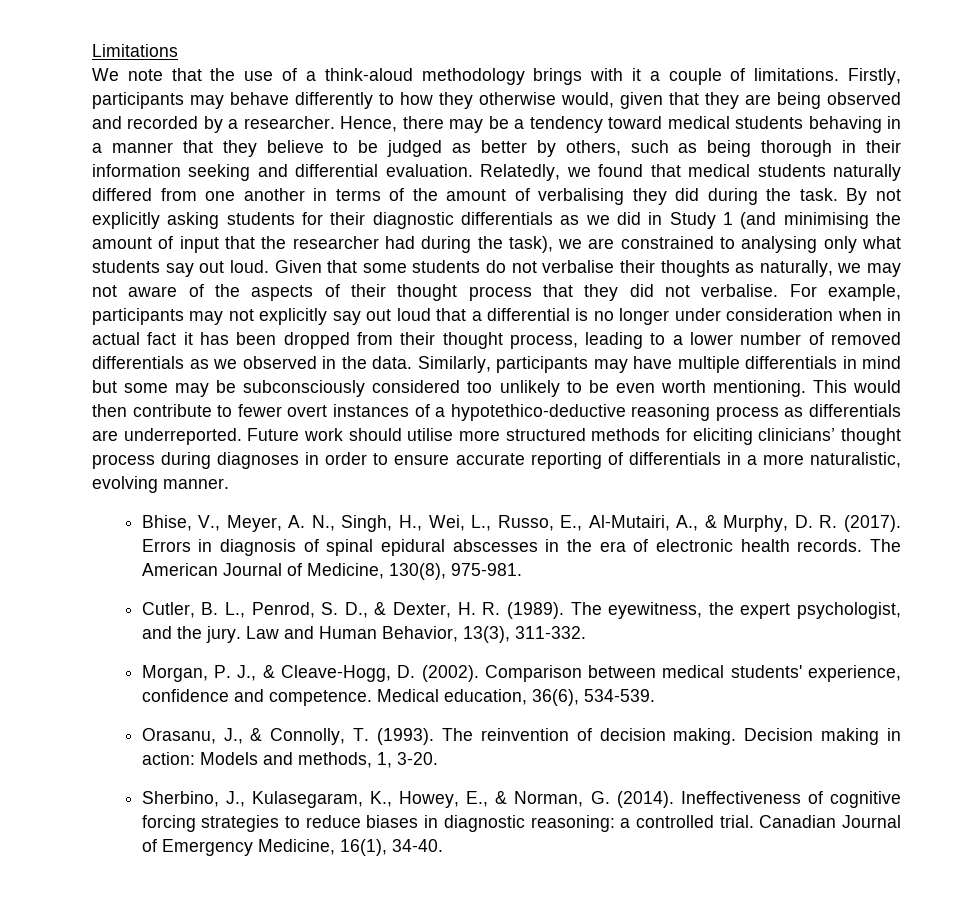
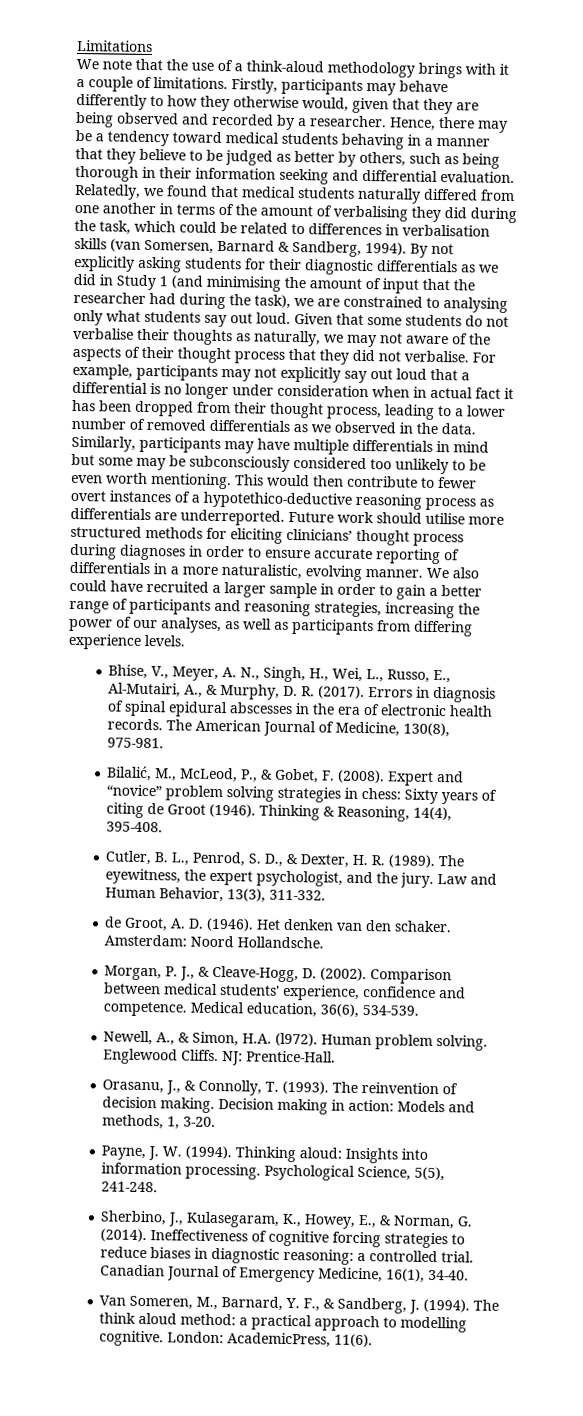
[799,188,838,201] task. -> [99,220,490,237] [74,237,407,257] task, which could be related to differences in verbalisation skills (van Somersen, Barnard & Sandberg, 1994).
(229, 483) none -> [426,567,479,579] [69,579,482,600] [69,598,480,619] [69,616,473,637] [68,633,185,650] We also could have recruited a larger sample in order to gain a better range of participants and reasoning strategies, increasing the power of our analyses, as well as participants from differing experience levels.
(522, 569) none -> [106,765,465,786] [106,784,498,805] [106,802,453,822] [106,821,164,833] // Bilalić, M., McLeod, P., & Gobet, F. (2008). Expert and “novice” problem solving strategies in chess: Sixty years of citing de Groot (1946). Thinking & Reasoning, 14(4), 395-408.
(586, 632) none -> [104,916,453,933] [104,934,325,949] // de Groot, A. D. (1946). Het denken van den schaker. Amsterdam: Noord Hollandsche.
(655, 695) none -> [103,1030,489,1051] [103,1048,337,1066] // Newell, A., & Simon, H.A. (l972). Human problem solving. Englewood Cliffs. NJ: Prentice-Hall.
(438, 758) none -> [101,1145,429,1164] [101,1162,446,1182] [101,1181,159,1193] // Payne, J. W. (1994). Thinking aloud: Insights into information processing. Psychological Science, 5(5), 241-248.
(443, 845) none -> [99,1295,500,1314] [99,1312,468,1333] [99,1330,374,1348] // Van Someren, M., Barnard, Y. F., & Sandberg, J. (1994). The think aloud method: a practical approach to modelling cognitive. London: AcademicPress, 11(6).

